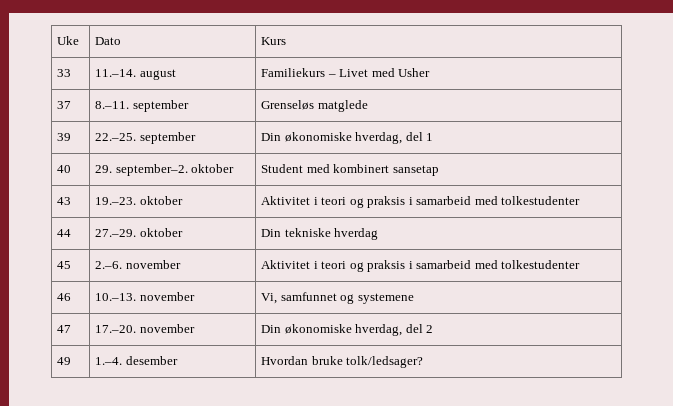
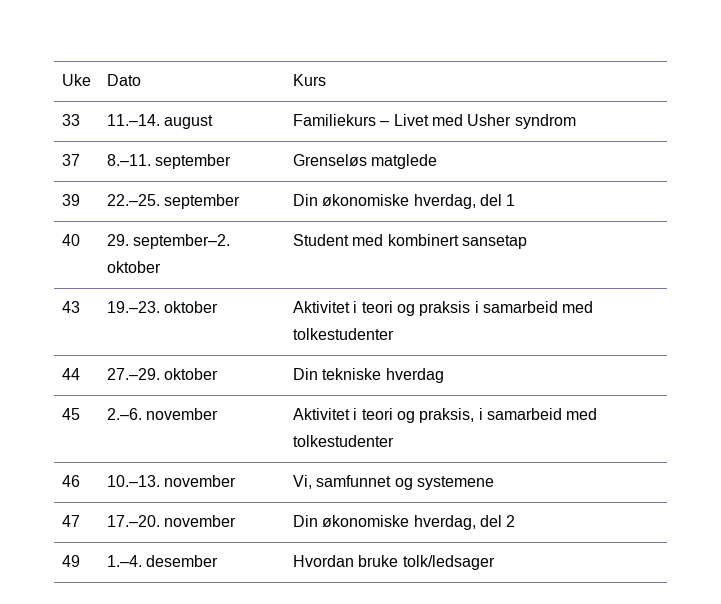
(431, 72) none -> [514,114,576,129] syndrom
[367,260,406,272] praksis -> [419,408,475,423] praksis,
[346,356,424,368] tolk/ledsager? -> [402,555,495,570] tolk/ledsager

